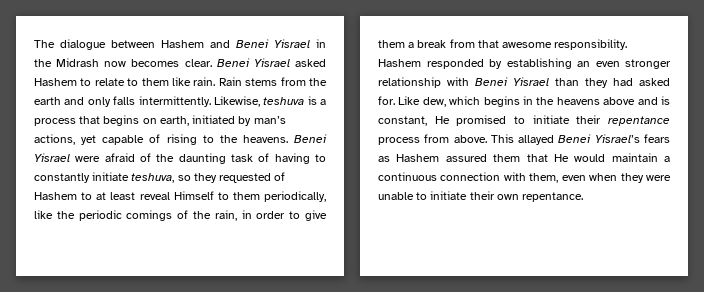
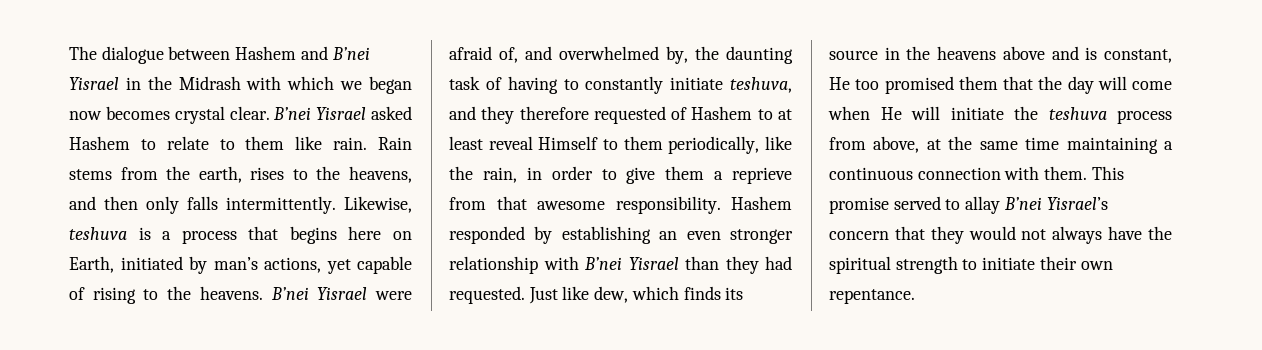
[236,39,269,48] Benei -> [331,47,370,60] B’nei
[104,58,250,67] now becomes clear. Benei -> [246,76,412,94] [69,106,312,124] with which we began now becomes crystal clear. B’nei
[34,97,85,105] earth and -> [198,166,412,183] [69,196,138,210] earth, rises to the heavens, and then
[142,116,189,126] on earth, -> [348,226,412,240] [69,256,114,273] here on Earth,
[294,134,327,143] Benei -> [270,287,309,300] B’nei
[140,153,151,162] of -> [499,46,688,64] of, and overwhelmed by,
[177,173,217,183] so they -> [449,106,589,124] and they therefore
[78,210,211,221] periodic comings of the -> (473, 173) none
[417,40,447,48] break -> [732,167,792,184] reprieve
[475,77,508,86] Benei -> [584,257,622,270] B’nei
[639,78,670,86] [378,96,520,107] asked for. Like dew, which begins -> [449,286,744,304] [829,50,878,60] requested. Just like dew, which finds its source
[456,115,670,126] [378,134,670,145] [378,153,670,162] [378,172,671,183] [378,192,414,200] promised to initiate their repentance process from above. This allayed Benei Yisrael’s fears as Hashem assured them that He would maintain a continuous connection with them, even when they were unable -> [855,76,1172,94] [828,106,1172,124] [829,136,1173,154] [829,166,1124,180] [829,196,1108,214] [829,226,1172,244] [829,256,958,274] too promised them that the day will come when He will initiate the teshuva process from above, at the same time maintaining a continuous connection with them. This promise served to allay B’nei Yisrael’s concern that they would not always have the spiritual strength

